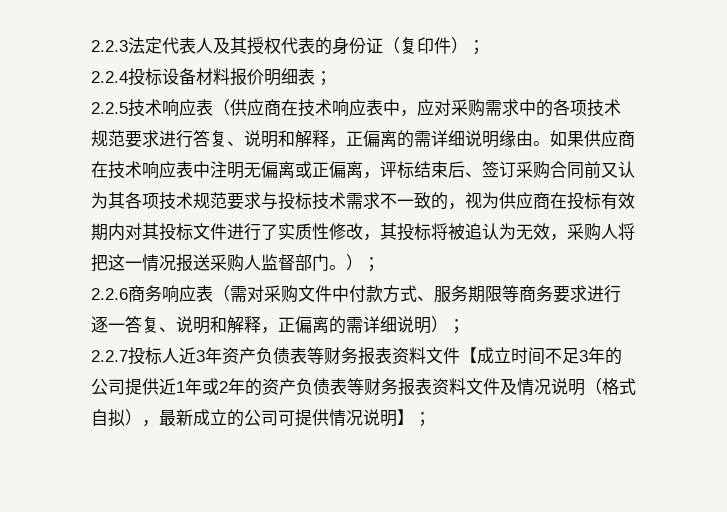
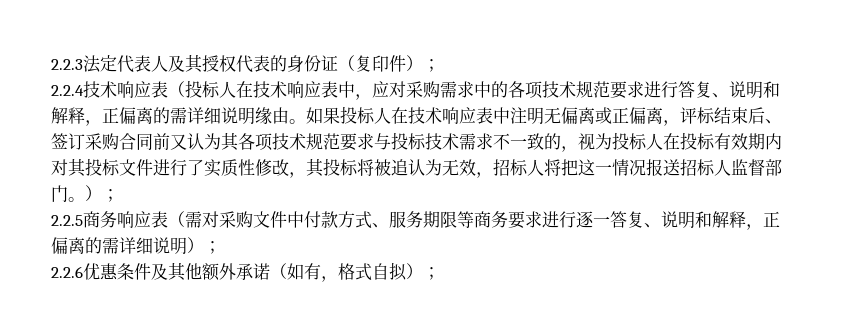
[128,68,332,86] [91,102,128,114] 投标设备材料报价明细表； // 2.2.5 -> (84, 90) none
[230,99,281,116] 供应商 -> [185,80,236,98] 投标人
[584,130,635,147] 供应商 -> [340,106,391,124] 投标人
[499,192,550,209] 供应商 -> [612,132,663,150] 投标人
[567,223,601,241] 采购 -> [493,159,528,176] 招标
[210,254,244,272] 采购 -> [680,159,715,176] 招标
[91,288,128,300] 2.2.6 -> [51,215,83,226] 2.2.5
[91,347,622,365] [91,378,636,396] [91,409,414,427] 2.2.7投标人近3年资产负债表等财务报表资料文件【成立时间不足3年的公司提供近1年或2年的资产负债表等财务报表资料文件及情况说明（格式自拟），最新成立的公司可提供情况说明】 -> [51,262,423,282] 2.2.6优惠条件及其他额外承诺（如有，格式自拟）

